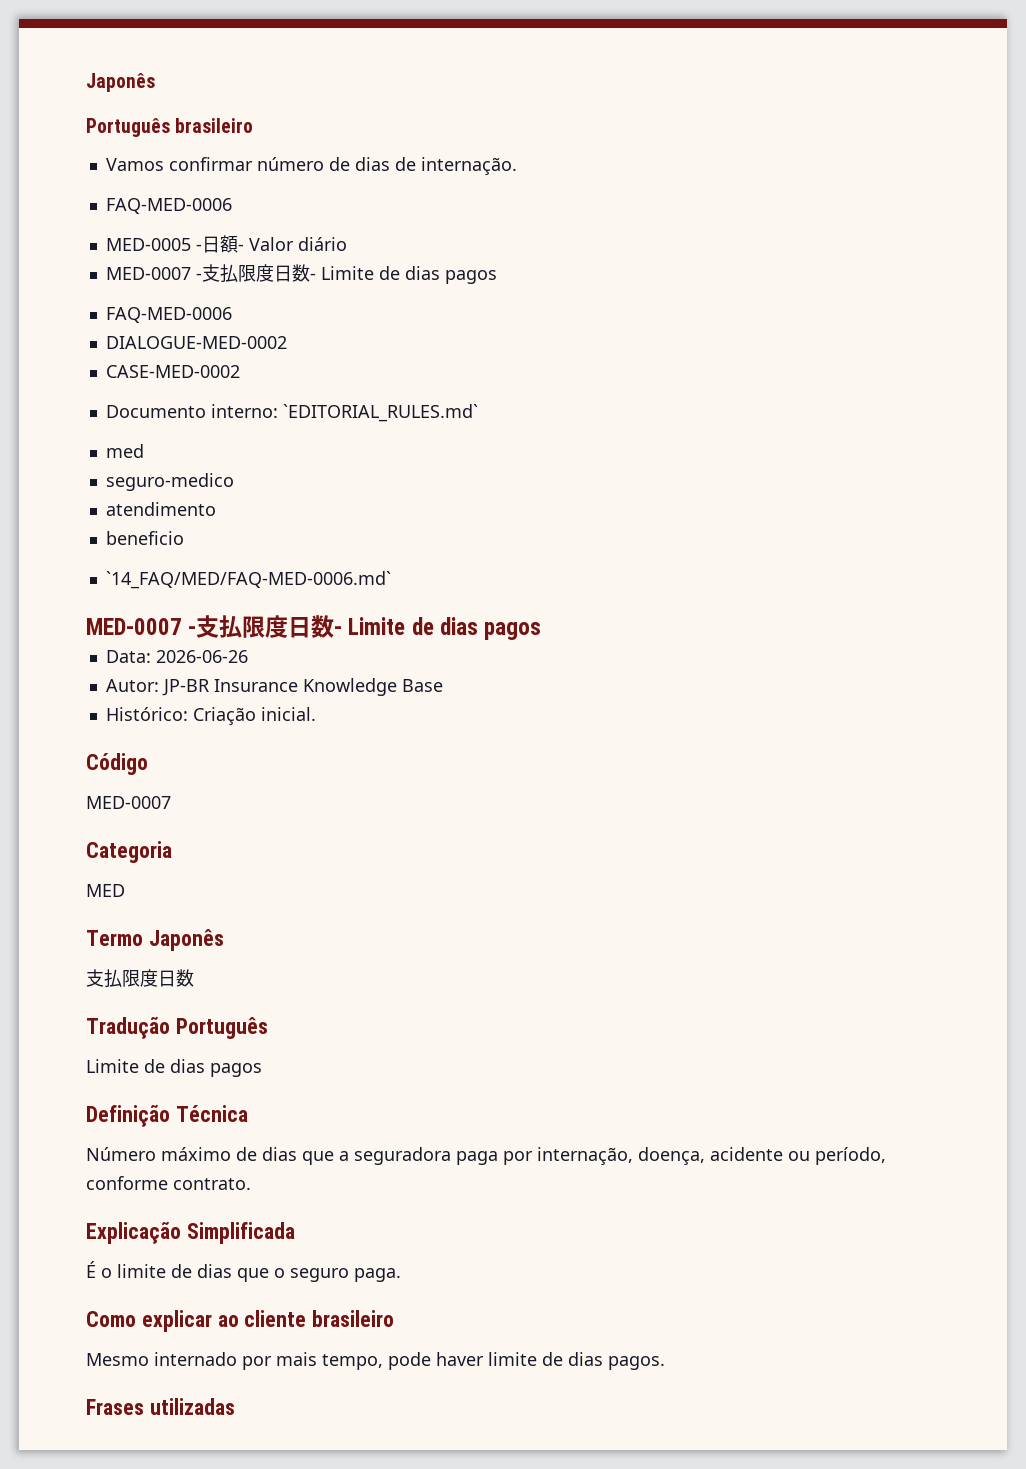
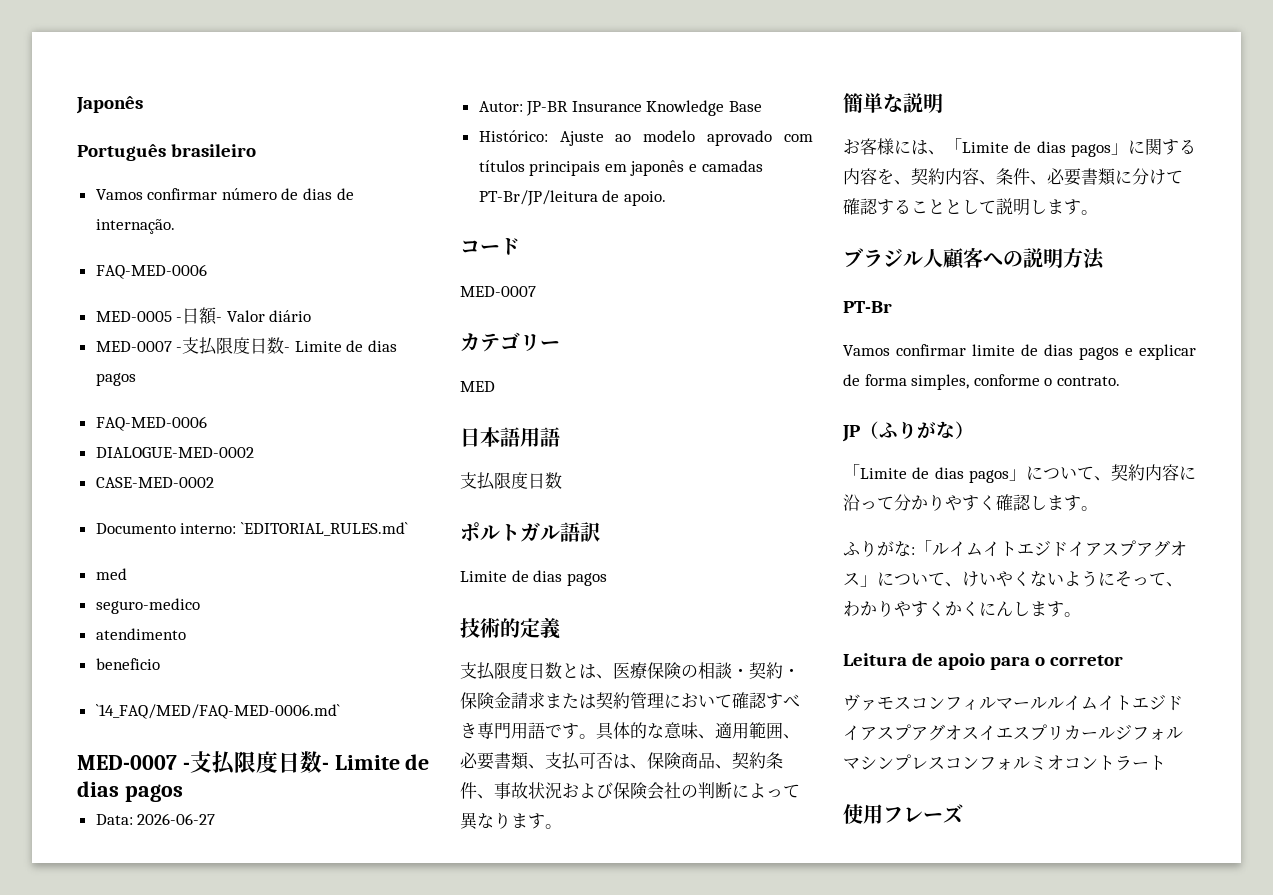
[155,650,248,663] 2026-06-26 -> [137,813,216,825] 2026-06-27
[192,707,316,725] [86,753,148,775] Criação inicial. // Código -> [559,130,813,146] [478,160,763,176] [478,190,666,206] [460,238,520,255] Ajuste ao modelo aprovado com títulos principais em japonês e camadas PT-Br/JP/leitura de apoio. // コード
[86,841,172,863] Categoria -> [460,332,560,352] カテゴリー
[86,929,224,951] Termo Japonês -> [460,427,560,447] 日本語用語
[86,1016,268,1039] [86,1059,262,1077] [86,1104,248,1127] [86,1147,886,1165] [86,1176,251,1190] [86,1221,295,1244] [86,1261,401,1282] [86,1310,395,1332] [86,1352,665,1370] [86,1398,235,1415] Tradução Português // Limite de dias pagos // Definição Técnica // Número máximo de dias que a seguradora paga por internação, doença, acidente ou período, conforme contrato. // Explicação Simplificada // É o limite de dias que o seguro paga. // Como explicar ao cliente brasileiro // Mesmo internado por mais tempo, pode haver limite de dias pagos. // Frases utilizadas -> [460,522,600,542] [460,570,607,586] [460,617,560,639] [460,662,800,680] [460,692,800,709] [460,722,800,740] [460,752,783,770] [460,782,800,800] [460,812,562,830] [843,93,943,113] [843,138,1196,157] [843,168,1183,186] [843,198,1098,216] [843,248,1105,270] [843,301,892,313] [843,344,1196,360] [843,374,1120,390] [842,421,974,442] [843,464,1196,483] [843,494,1098,511] [843,540,1187,557] [843,570,1183,587] [843,600,1081,617] [843,653,1123,670] [843,694,1183,711] [843,724,1183,741] [843,754,1166,771] [843,804,963,824] ポルトガル語訳 // Limite de dias pagos // 技術的定義 // 支払限度日数とは、医療保険の相談・契約・保険金請求または契約管理において確認すべき専門用語です。具体的な意味、適用範囲、必要書類、支払可否は、保険商品、契約条件、事故状況および保険会社の判断によって異なります。 // 簡単な説明 // お客様には、「Limite de dias pagos」に関する内容を、契約内容、条件、必要書類に分けて確認することとして説明します。 // ブラジル人顧客への説明方法 // PT-Br // Vamos confirmar limite de dias pagos e explicar de forma simples, conforme o contrato. // JP（ふりがな） // 「Limite de dias pagos」について、契約内容に沿って分かりやすく確認します。 // ふりがな:「ルイムイトエジドイアスプアグオス」について、けいやくないようにそって、わかりやすくかくにんします。 // Leitura de apoio para o corretor // ヴァモスコンフィルマールルイムイトエジドイアスプアグオスイエスプリカールジフォルマシンプレスコンフォルミオコントラート // 使用フレーズ

